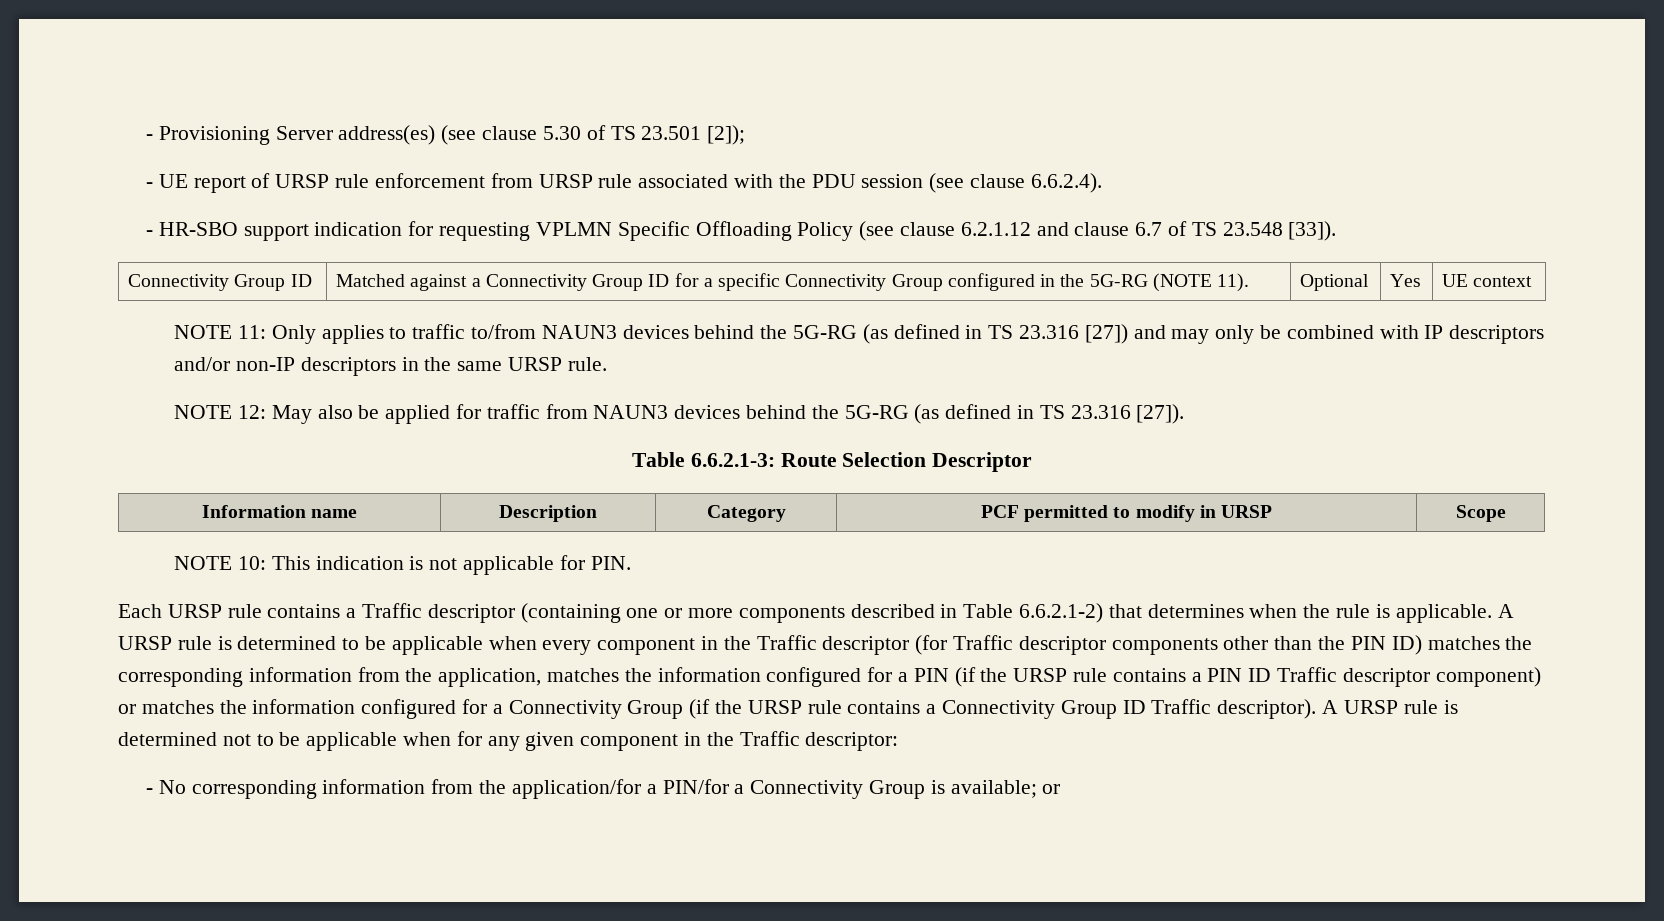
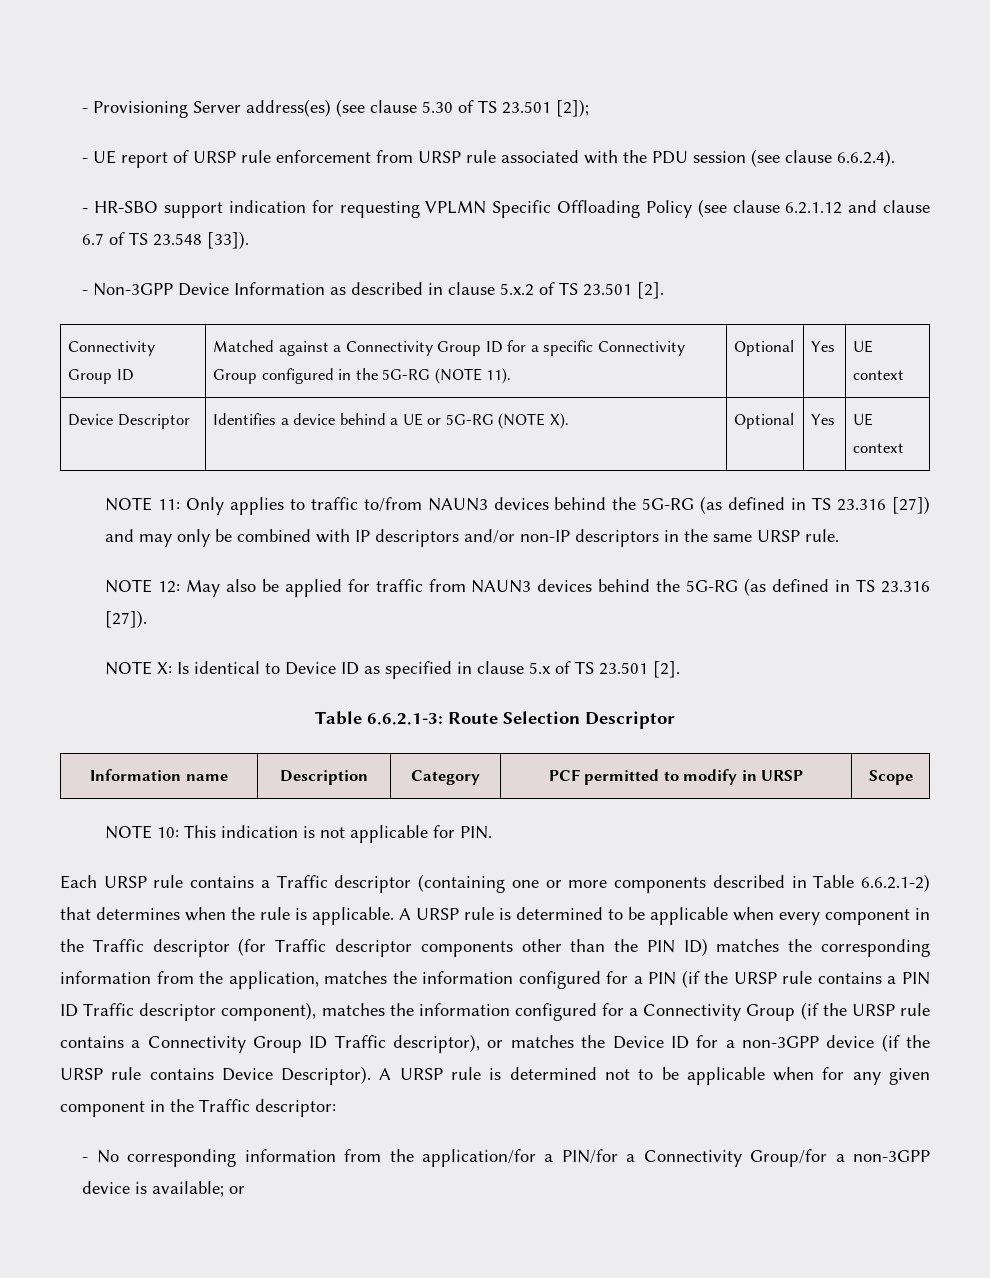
(1337, 231) none -> [82,282,665,299] // - Non-3GPP Device Information as described in clause 5.x.2 of TS 23.501 [2].
(1533, 281) none -> [68,414,190,429] [213,413,569,429] [734,413,795,429] [811,414,836,425] [853,413,874,426] [853,443,905,453] // Device Descriptor | Identifies a device behind a UE or 5G-RG (NOTE X). | Optional | Yes | UE context
(1185, 414) none -> [104,661,680,679] // NOTE X: Is identical to Device ID as specified in clause 5.x of TS 23.501 [2].
[1435,667,1541,687] [118,704,136,714] component) or -> [221,1002,317,1021] component),
[1217,699,1317,719] descriptor). -> [393,1034,931,1053] [60,1066,372,1085] descriptor), or matches the Device ID for a non-3GPP device (if the URSP rule contains Device Descriptor).
[868,780,925,799] Group -> [750,1149,930,1167] [82,1181,131,1194] Group/for a non-3GPP device

